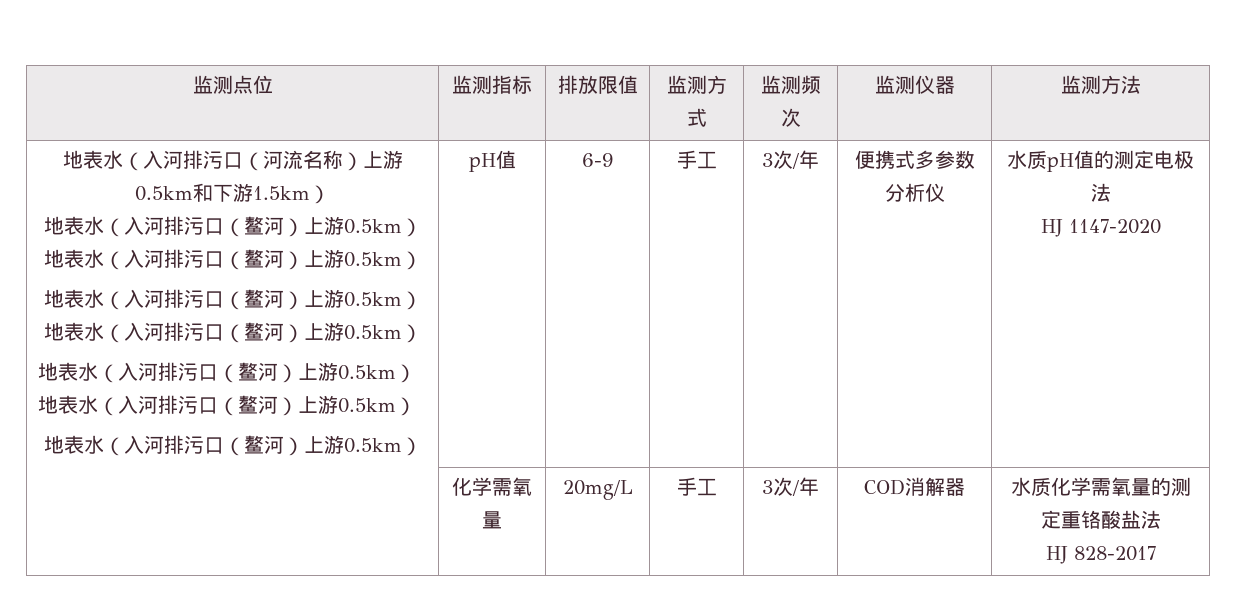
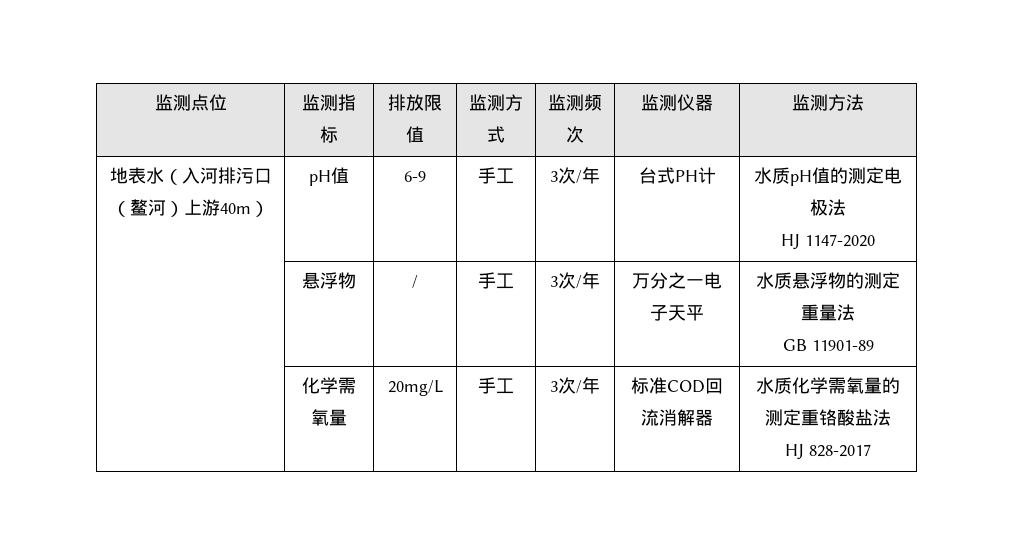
[262,150,403,171] [135,183,330,204] [43,216,422,237] [43,249,422,270] [43,289,422,310] [43,322,422,343] [38,362,417,383] [38,395,417,416] [43,435,402,456] 河流名称）上游0.5km和下游1.5km） // 地表水（入河排污口（鳌河）上游0.5km）地表水（入河排污口（鳌河）上游0.5km） // 地表水（入河排污口（鳌河）上游0.5km）地表水（入河排污口（鳌河）上游0.5km） // 地表水（入河排污口（鳌河）上游0.5km）地表水（入河排污口（鳌河）上游0.5km） // 地表水（入河排污口（鳌河）上游0.5km -> [130,199,251,217] 鳌河）上游40m
[854,150,975,169] [884,183,945,202] 便携式多参数分析仪 -> [638,167,716,184] 台式PH计
(1161, 226) none -> [302,272,356,289] [412,275,418,288] [478,272,514,289] [550,272,600,289] [632,272,722,289] [650,305,704,321] [756,272,900,289] [801,304,855,321] [782,339,874,351] // | 悬浮物 | / | 手工 | 3次/年 | 万分之一电子天平 | 水质悬浮物的测定重量法 // GB 11901-89
[864,479,905,495] COD -> [631,377,723,394] [641,409,659,426] 标准COD回流

